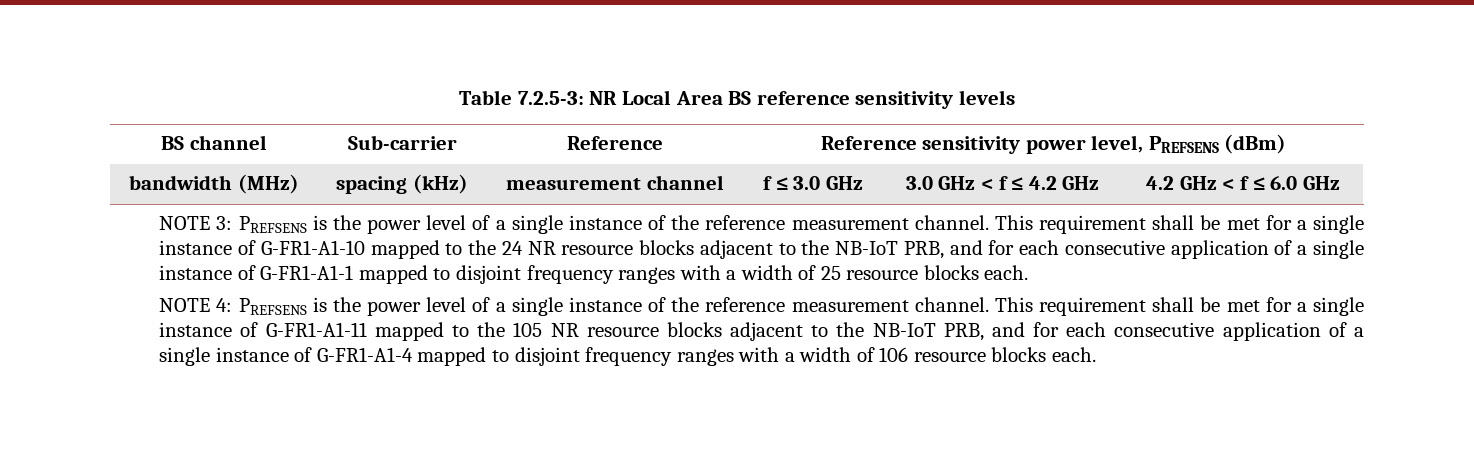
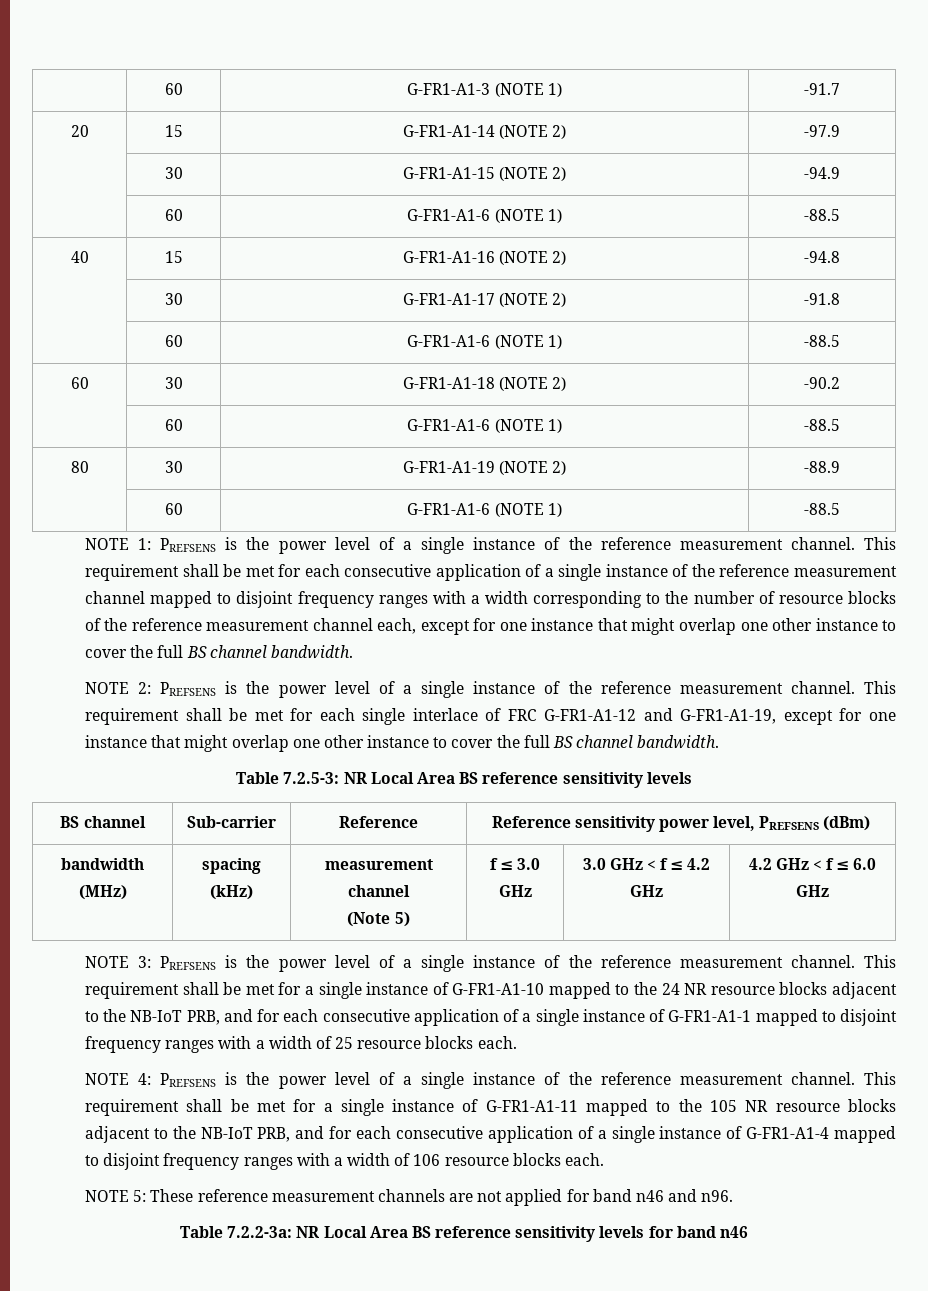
(459, 97) none -> [164,83,183,95] [407,83,562,97] [804,83,840,95] [70,125,89,137] [164,125,183,137] [402,125,567,139] [804,125,840,137] [164,167,183,179] [402,167,567,181] [804,167,840,179] [164,209,183,221] [407,209,562,223] [804,209,840,221] [70,251,89,263] [164,251,183,263] [402,251,567,265] [804,251,840,263] [164,293,183,305] [402,293,567,307] [804,293,840,305] [164,335,183,347] [407,335,562,349] [804,335,840,347] [70,377,89,389] [164,377,183,389] [402,377,567,391] [804,377,840,389] [164,419,183,431] [407,419,562,433] [804,419,840,431] [70,461,89,473] [164,461,183,473] [402,461,567,475] [804,461,840,473] [164,503,183,515] [407,503,562,517] [804,503,840,515] [84,537,896,554] [84,564,898,581] [84,591,897,608] [84,618,896,635] [84,645,353,659] [84,681,896,698] [84,708,897,725] [84,735,720,752] | 60 | G-FR1-A1-3 (NOTE 1) | -91.7 // 20 | 15 | G-FR1-A1-14 (NOTE 2) | -97.9 // | 30 | G-FR1-A1-15 (NOTE 2) | -94.9 // | 60 | G-FR1-A1-6 (NOTE 1) | -88.5 // 40 | 15 | G-FR1-A1-16 (NOTE 2) | -94.8 // | 30 | G-FR1-A1-17 (NOTE 2) | -91.8 // | 60 | G-FR1-A1-6 (NOTE 1) | -88.5 // 60 | 30 | G-FR1-A1-18 (NOTE 2) | -90.2 // | 60 | G-FR1-A1-6 (NOTE 1) | -88.5 // 80 | 30 | G-FR1-A1-19 (NOTE 2) | -88.9 // | 60 | G-FR1-A1-6 (NOTE 1) | -88.5 // NOTE 1: PREFSENS is the power level of a single instance of the reference measurement channel. This requirement shall be met for each consecutive application of a single instance of the reference measurement channel mapped to disjoint frequency ranges with a width corresponding to the number of resource blocks of the reference measurement channel each, except for one instance that might overlap one other instance to cover the full BS channel bandwidth. // NOTE 2: PREFSENS is the power level of a single instance of the reference measurement channel. This requirement shall be met for each single interlace of FRC G-FR1-A1-12 and G-FR1-A1-19, except for one instance that might overlap one other instance to cover the full BS channel bandwidth. //
(724, 182) none -> [347,912,410,927] // (Note 5)
(1096, 354) none -> [84,1189,734,1206] [179,1226,749,1242] // NOTE 5: These reference measurement channels are not applied for band n46 and n96. // Table 7.2.2-3a: NR Local Area BS reference sensitivity levels for band n46

